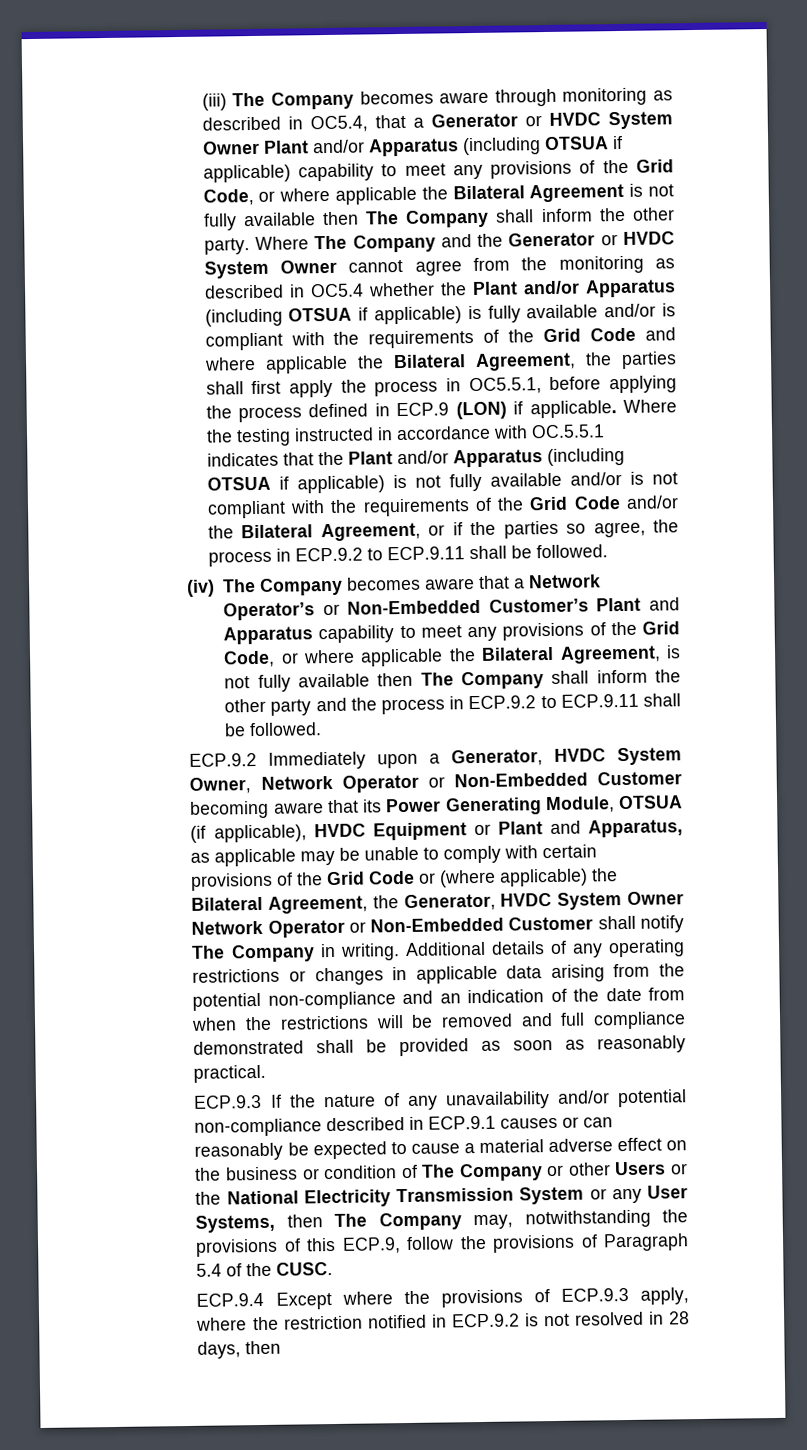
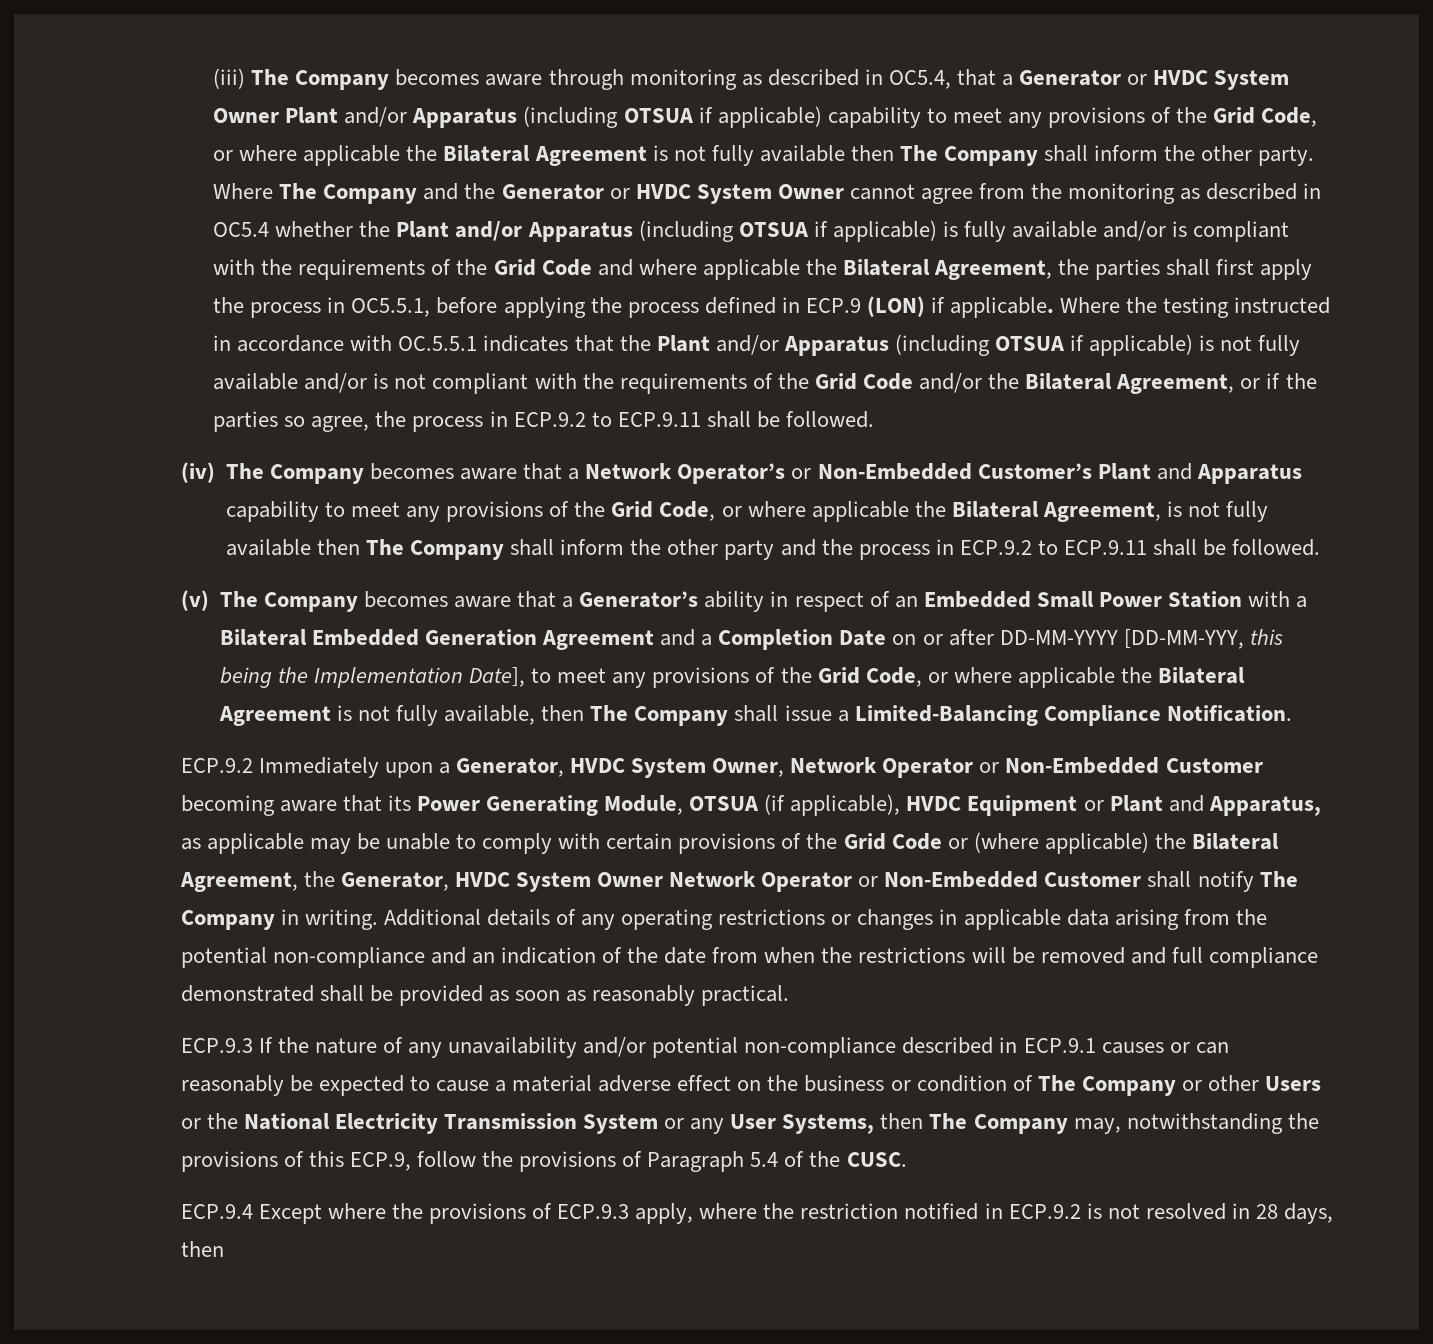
(323, 729) none -> [180,590,1308,612] [219,629,1283,650] [219,667,1246,688] [218,705,1292,726] // (v) The Company becomes aware that a Generator’s ability in respect of an Embedded Small Power Station with a Bilateral Embedded Generation Agreement and a Completion Date on or after DD-MM-YYYY [DD-MM-YYY, this being the Implementation Date], to meet any provisions of the Grid Code, or where applicable the Bilateral Agreement is not fully available, then The Company shall issue a Limited-Balancing Compliance Notification.

